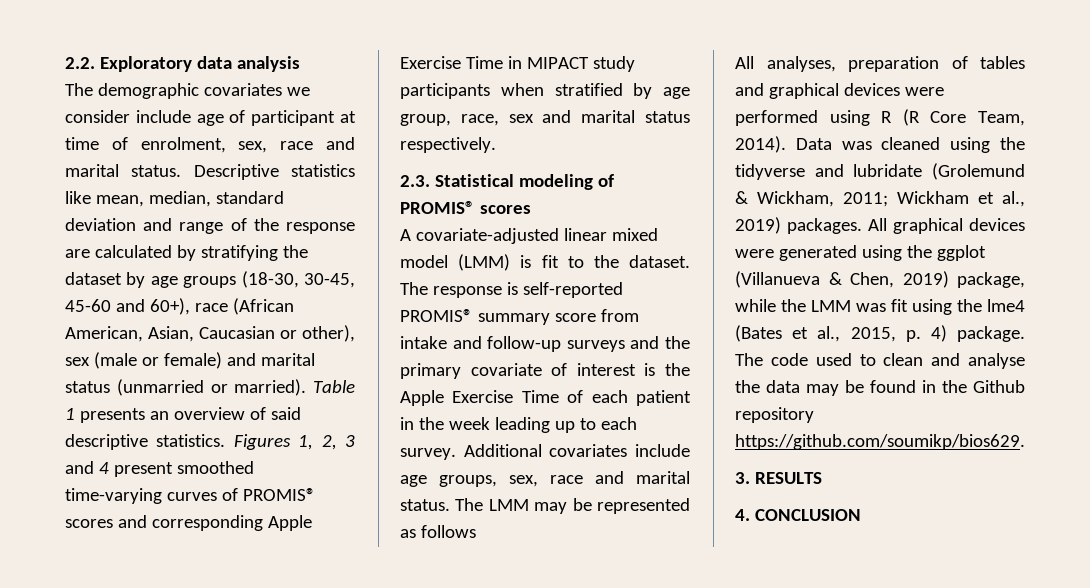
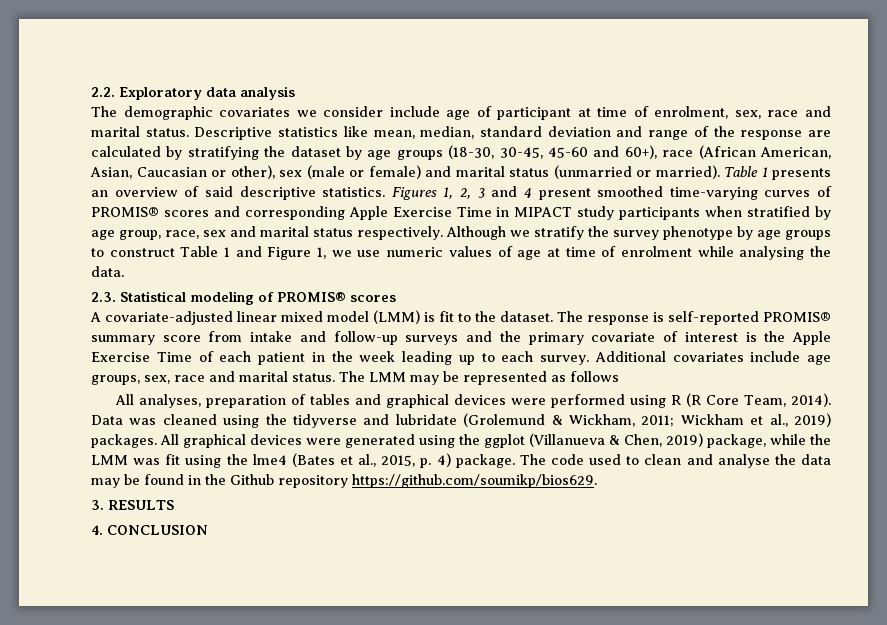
(496, 145) none -> [446,226,831,240] [91,246,831,260] [91,266,124,277] Although we stratify the survey phenotype by age groups to construct Table 1 and Figure 1, we use numeric values of age at time of enrolment while analysing the data.

